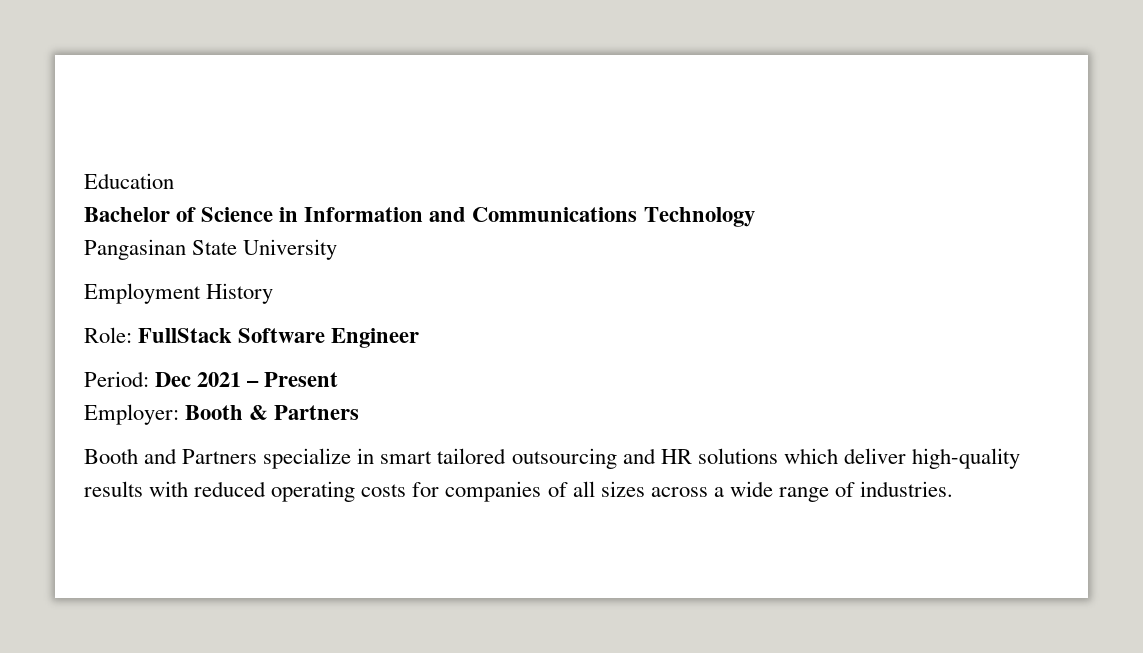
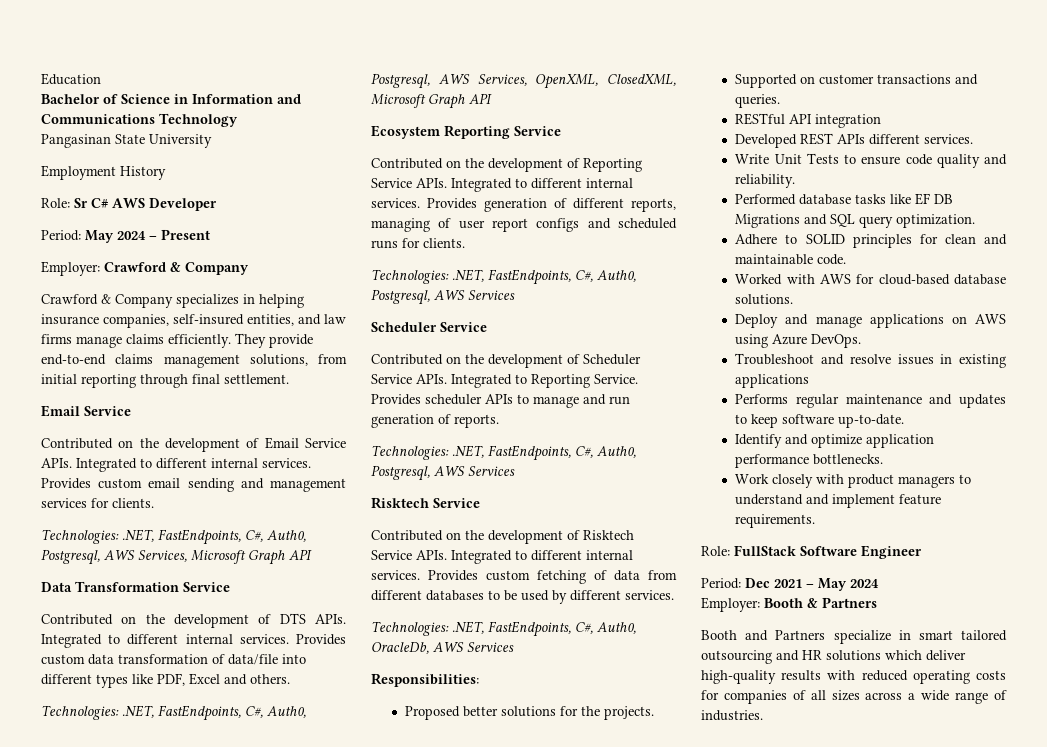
(274, 293) none -> [41,198,217,211] [41,229,210,243] [41,261,249,276] [41,294,304,308] [41,314,346,328] [41,333,313,348] [41,354,347,368] [41,374,289,388] [41,405,131,417] [41,437,346,452] [41,458,311,472] [41,478,346,492] [41,498,154,508] [41,529,306,545] [41,549,312,565] [41,581,230,592] [41,613,346,628] [41,634,346,648] [41,654,306,665] [41,673,290,688] [41,705,306,721] [371,73,676,89] [371,93,492,109] [371,125,561,139] [371,158,642,172] [371,178,633,192] [371,198,676,212] [371,218,677,232] [371,238,465,249] [371,269,636,285] [371,289,515,305] [371,322,487,332] [371,354,641,368] [371,374,638,388] [371,394,630,408] [371,414,499,428] [371,445,636,461] [371,465,515,481] [371,497,480,509] [371,530,634,544] [371,550,633,564] [371,570,677,584] [371,590,674,604] [371,621,636,637] [371,642,514,654] [371,673,479,687] [405,706,655,720] [735,74,979,88] [735,94,781,108] [735,113,882,128] [735,133,974,148] [735,153,1007,168] [735,174,796,188] [735,193,954,205] [735,214,976,228] [735,234,1007,248] [735,254,847,265] [735,274,1006,285] [735,294,794,305] [735,314,1006,328] [735,334,862,348] [735,353,1006,368] [735,374,810,388] [735,394,1006,408] [735,414,905,428] [735,434,935,448] [735,454,884,468] [735,474,972,488] [735,494,942,508] [735,514,816,528] // Role: Sr C# AWS Developer // Period: May 2024 – Present // Employer: Crawford & Company // Crawford & Company specializes in helping insurance companies, self-insured entities, and law firms manage claims efficiently. They provide end-to-end claims management solutions, from initial reporting through final settlement. // Email Service // Contributed on the development of Email Service APIs. Integrated to different internal services. Provides custom email sending and management services for clients. // Technologies: .NET, FastEndpoints, C#, Auth0, Postgresql, AWS Services, Microsoft Graph API // Data Transformation Service // Contributed on the development of DTS APIs. Integrated to different internal services. Provides custom data transformation of data/file into different types like PDF, Excel and others. // Technologies: .NET, FastEndpoints, C#, Auth0, Postgresql, AWS Services, OpenXML, ClosedXML, Microsoft Graph API // Ecosystem Reporting Service // Contributed on the development of Reporting Service APIs. Integrated to different internal services. Provides generation of different reports, managing of user report configs and scheduled runs for clients. // Technologies: .NET, FastEndpoints, C#, Auth0, Postgresql, AWS Services // Scheduler Service // Contributed on the development of Scheduler Service APIs. Integrated to Reporting Service. Provides scheduler APIs to manage and run generation of reports. // Technologies: .NET, FastEndpoints, C#, Auth0, Postgresql, AWS Services // Risktech Service // Contributed on the development of Risktech Service APIs. Integrated to different internal services. Provides custom fetching of data from different databases to be used by different services. // Technologies: .NET, FastEndpoints, C#, Auth0, OracleDb, AWS Services // Responsibilities: // Proposed better solutions for the projects. // Supported on customer transactions and queries. // RESTful API integration // Developed REST APIs different services. // Write Unit Tests to ensure code quality and reliability. // Performed database tasks like EF DB Migrations and SQL query optimization. // Adhere to SOLID principles for clean and maintainable code. // Worked with AWS for cloud-based database solutions. // Deploy and manage applications on AWS using Azure DevOps. // Troubleshoot and resolve issues in existing applications // Performs regular maintenance and updates to keep software up-to-date. // Identify and optimize application performance bottlenecks. // Work closely with product managers to understand and implement feature requirements.
[264,372,339,387] Present -> [818,578,879,591] May 2024

